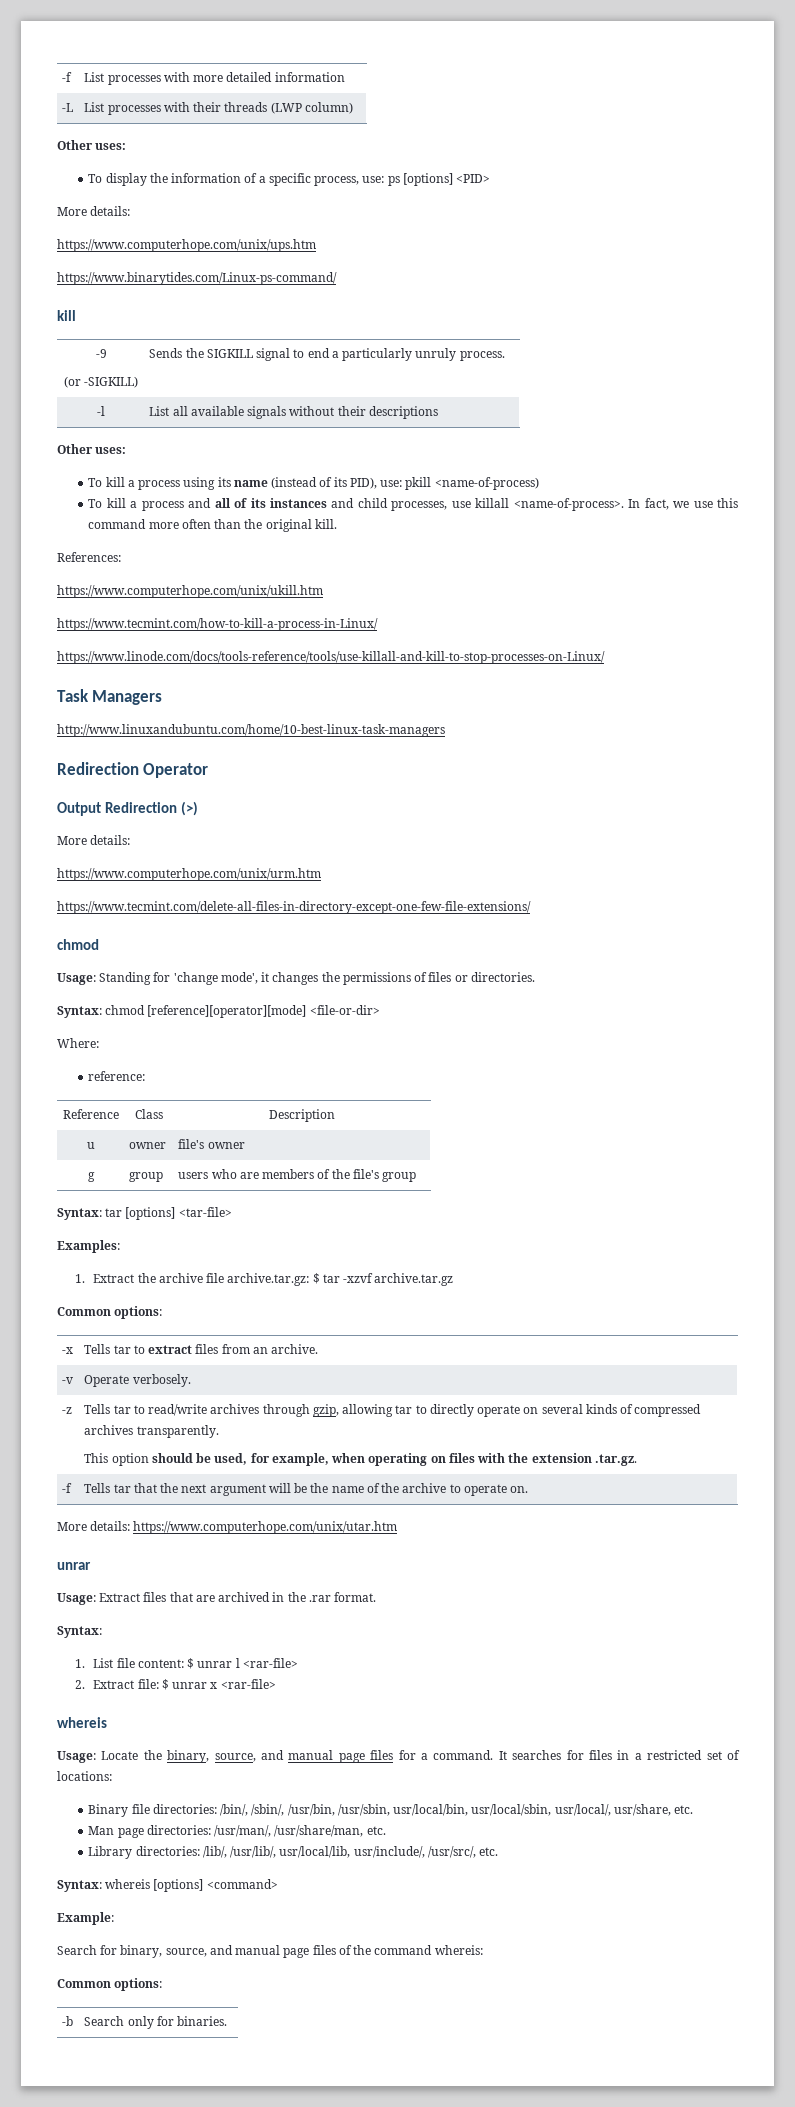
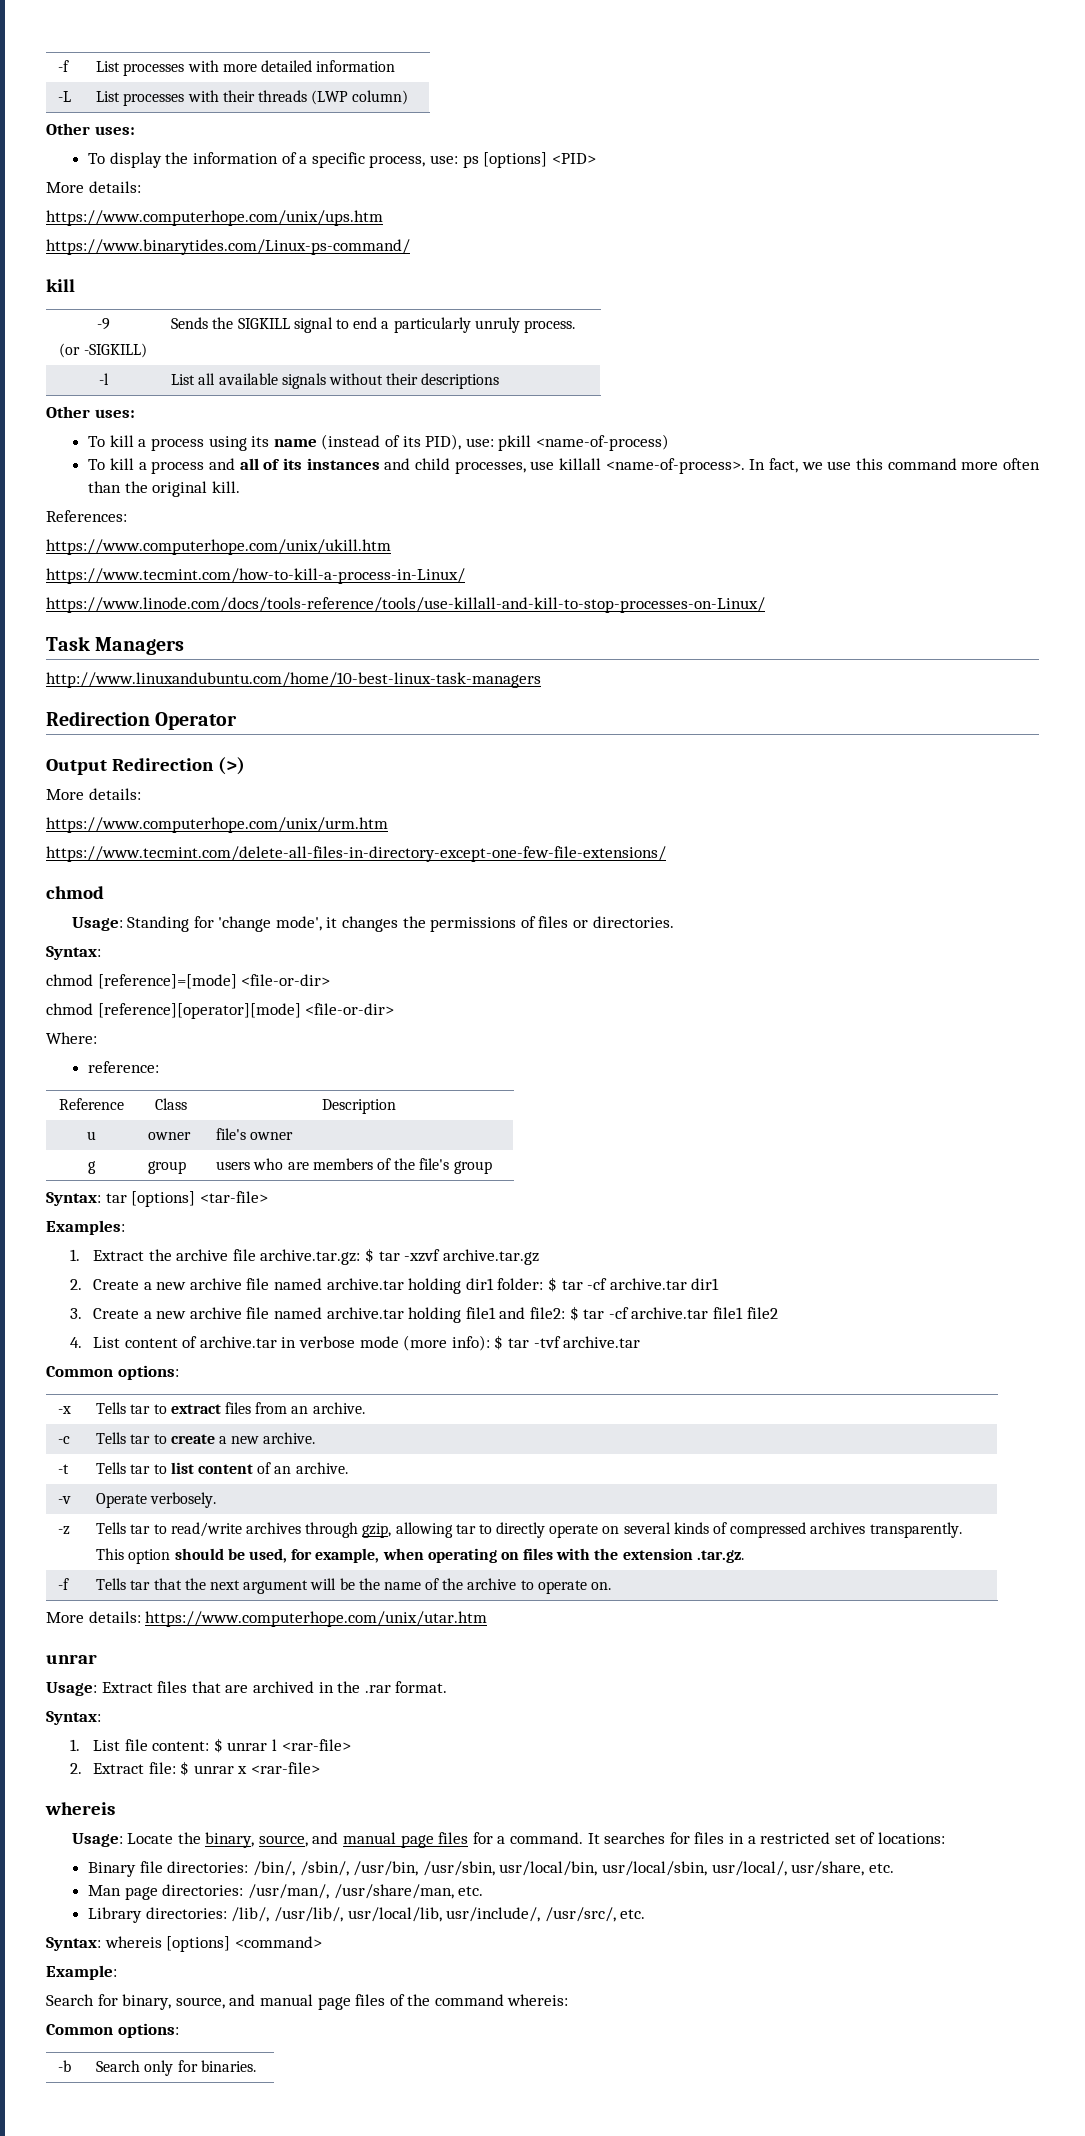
(102, 1012) none -> [46,974,331,989] // chmod [reference]=[mode] <file-or-dir> //
(454, 1279) none -> [69,1277,720,1294] [69,1306,778,1323] [69,1335,641,1351] // 2. Create a new archive file named archive.tar holding dir1 folder: $ tar -cf archive.tar dir1 // 3. Create a new archive file named archive.tar holding file1 and file2: $ tar -cf archive.tar file1 file2 // 4. List content of archive.tar in verbose mode (more info): $ tar -tvf archive.tar
(319, 1349) none -> [58,1436,71,1444] [96,1432,316,1444] [58,1464,70,1474] [96,1462,348,1474] // -c | Tells tar to create a new archive. // -t | Tells tar to list content of an archive.

